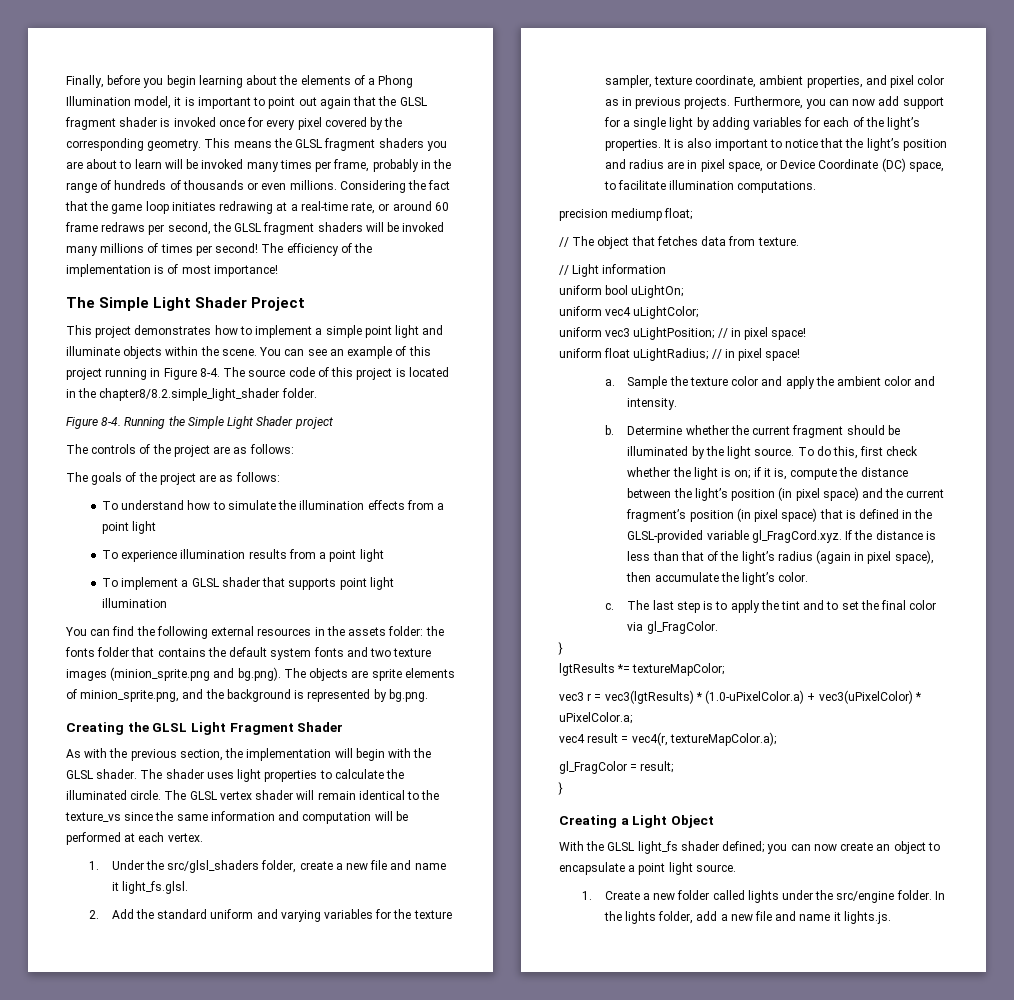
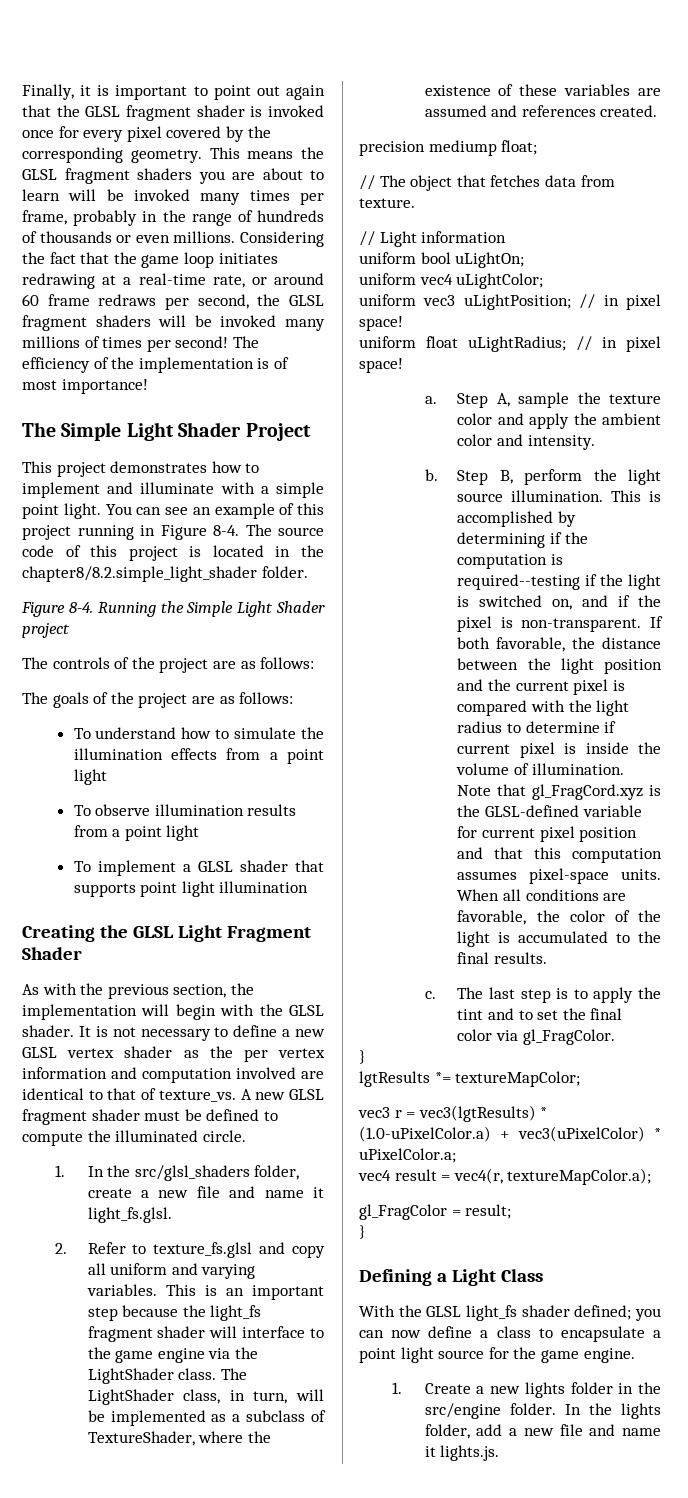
[107,75,414,88] [66,96,172,109] before you begin learning about the elements of a Phong Illumination model, -> (74, 92) none
[315,325,444,338] [66,346,257,359] a simple point light and illuminate objects within the scene. -> [107,482,324,498] [22,503,101,519] and illuminate with a simple point light.
[121,550,178,562] experience -> [95,804,151,816] observe
[65,626,444,639] [65,647,432,660] [66,667,455,681] [66,689,428,702] // You can find the following external resources in the assets folder: the fonts folder that contains the default system fonts and two texture images (minion_sprite.png and bg.png). The objects are sprite elements of minion_sprite.png, and the background is represented by bg.png. -> (309, 887) none
[140,769,405,782] [66,790,440,800] [65,811,408,824] [66,832,203,845] [88,860,144,870] The shader uses light properties to calculate the illuminated circle. The GLSL vertex shader will remain identical to the texture_vs since the same information and computation will be performed at each vertex. // 1. Under -> [78,1025,325,1041] [22,1046,325,1062] [22,1067,324,1083] [22,1088,324,1102] [22,1109,278,1125] [22,1130,246,1146] [54,1165,104,1177] It is not necessary to define a new GLSL vertex shader as the per vertex information and computation involved are identical to that of texture_vs. A new GLSL fragment shader must be defined to compute the illuminated circle. // 1. In
[111,909,452,922] [604,75,945,88] [604,96,944,109] [603,117,921,130] [604,138,947,151] [604,158,944,172] [603,180,817,193] Add the standard uniform and varying variables for the texture sampler, texture coordinate, ambient properties, and pixel color as in previous projects. Furthermore, you can now add support for a single light by adding variables for each of the light’s properties. It is also important to notice that the light’s position and radius are in pixel space, or Device Coordinate (DC) space, to facilitate illumination computations. -> [87,1242,325,1258] [87,1263,256,1279] [86,1284,324,1300] [87,1305,262,1321] [87,1326,324,1342] [87,1347,258,1363] [87,1368,247,1384] [87,1389,324,1405] [87,1410,326,1426] [87,1431,271,1446] [424,84,661,96] [424,105,658,117] Refer to texture_fs.glsl and copy all uniform and varying variables. This is an important step because the light_fs fragment shader will interface to the game engine via the LightShader class. The LightShader class, in turn, will be implemented as a subclass of TextureShader, where the existence of these variables are assumed and references created.
[627,376,668,389] Sample -> [457,392,570,408] Step A, sample
[627,425,900,438] [627,446,919,459] [627,467,908,480] [627,487,945,501] [626,508,933,522] [627,530,936,543] [627,550,934,564] [626,572,809,585] Determine whether the current fragment should be illuminated by the light source. To do this, first check whether the light is on; if it is, compute the distance between the light’s position (in pixel space) and the current fragment’s position (in pixel space) that is defined in the GLSL-provided variable gl_FragCord.xyz. If the distance is less than that of the light’s radius (again in pixel space), then accumulate the light’s color. -> [457,469,661,485] [457,490,661,502] [457,511,577,527] [457,532,588,548] [457,554,564,569] [457,574,661,590] [457,595,661,610] [457,616,663,632] [457,637,661,652] [457,658,662,674] [457,679,625,695] [457,700,630,716] [457,721,617,733] [457,742,661,758] [456,763,624,775] [457,784,661,800] [457,805,642,817] [457,826,638,842] [457,847,662,863] [457,868,661,884] [457,889,627,901] [457,910,661,925] [457,931,661,947] [457,952,548,964] Step B, perform the light source illumination. This is accomplished by determining if the computation is required--testing if the light is switched on, and if the pixel is non-transparent. If both favorable, the distance between the light position and the current pixel is compared with the light radius to determine if current pixel is inside the volume of illumination. Note that gl_FragCord.xyz is the GLSL-defined variable for current pixel position and that this computation assumes pixel-space units. When all conditions are favorable, the color of the light is accumulated to the final results.
[559,815,617,828] Creating -> [359,1269,432,1286] Defining
[670,815,714,828] Object -> [500,1269,543,1282] Class
[840,841,926,854] create an object -> [428,1326,531,1338] define a class
[695,864,736,872] source. -> [438,1347,635,1363] source for the game engine.
[677,890,813,903] folder called lights under -> [524,1382,634,1398] lights folder in

